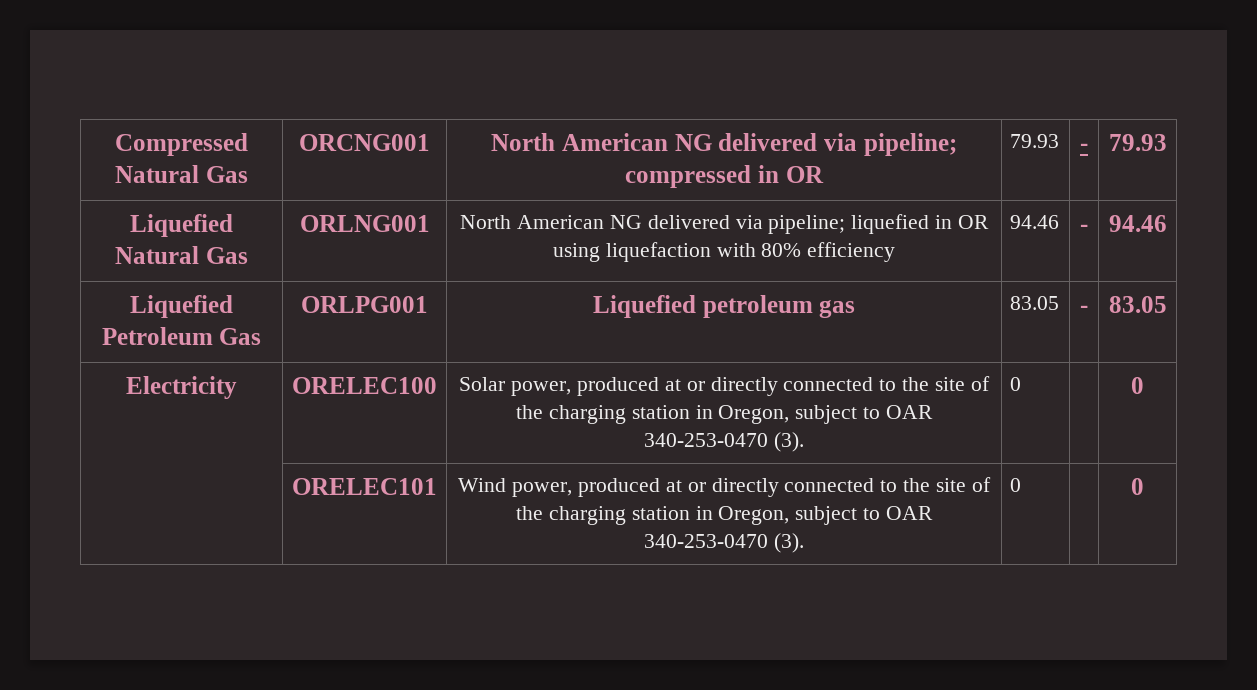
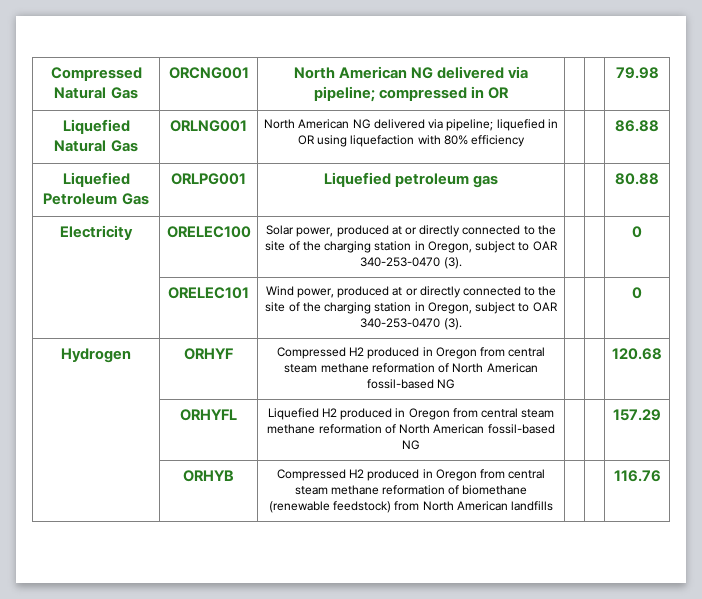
[1010,134,1060,148] [1080,143,1088,151] [1108,134,1167,151] 79.93 | - | 79.93 -> [615,67,659,79] | | 79.98
[1010,215,1060,229] [1080,224,1088,232] [1108,215,1167,232] 94.46 | - | 94.46 -> [615,120,659,132] | | 86.88
[1010,296,1060,310] [1080,305,1088,313] [1108,296,1167,313] 83.05 | - | 83.05 -> [615,173,659,185] | | 80.88
[1010,377,1022,391] 0 -> (462, 263) none
[1010,478,1022,492] [1131,478,1144,495] 0 | | 0 -> [632,287,642,299] [61,348,131,363] [184,348,233,360] [276,347,546,359] [284,363,538,373] [366,379,456,389] [612,348,662,360] [180,409,237,421] [267,408,555,420] [267,424,555,434] [402,440,420,450] [613,409,661,421] [183,470,234,482] [276,469,546,481] [294,485,528,495] [268,501,554,513] [613,470,661,482] | | 0 // Hydrogen | ORHYF | Compressed H2 produced in Oregon from central steam methane reformation of North American fossil-based NG | | | 120.68 // | ORHYFL | Liquefied H2 produced in Oregon from central steam methane reformation of North American fossil-based NG | | | 157.29 // | ORHYB | Compressed H2 produced in Oregon from central steam methane reformation of biomethane (renewable feedstock) from North American landfills | | | 116.76

